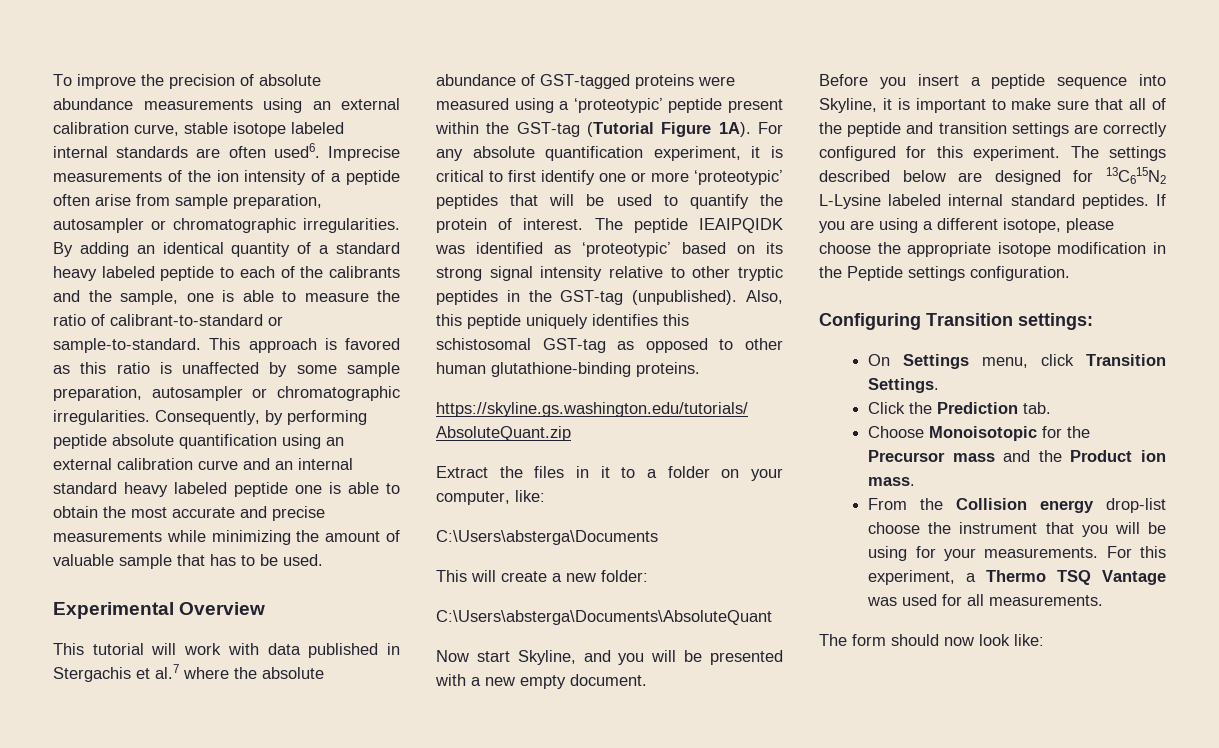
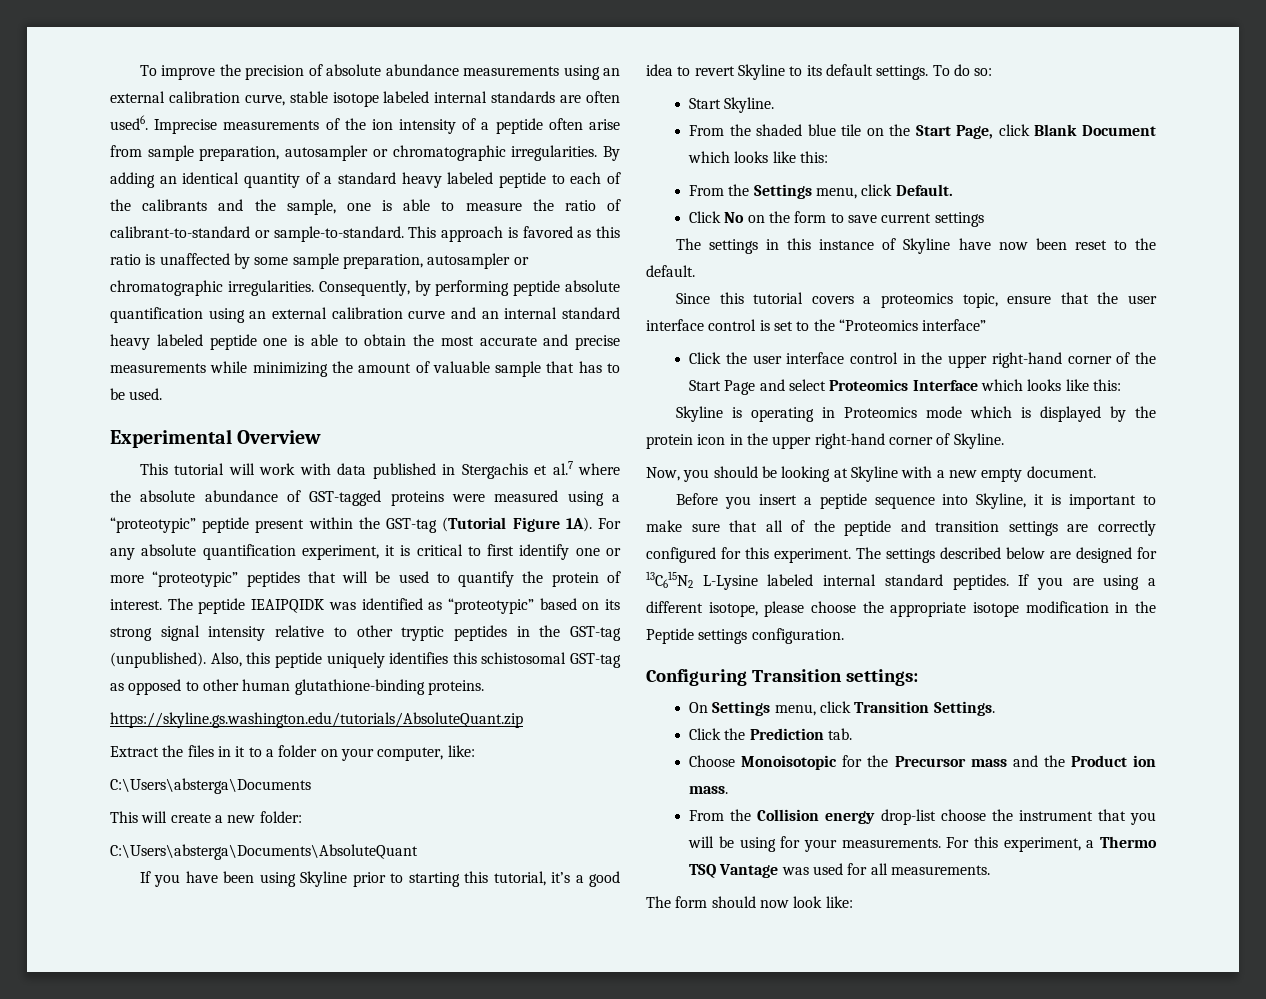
[573,98,663,113] ‘proteotypic’ -> [110,517,196,533] “proteotypic”
[694,170,783,185] ‘proteotypic’ -> [152,571,239,587] “proteotypic”
[582,242,671,257] ‘proteotypic’ -> [447,598,534,614] “proteotypic”
[436,650,783,665] Now start Skyline, and you will be presented -> [139,871,621,887] [646,64,993,80] [689,97,775,113] [689,124,1156,139] [688,151,829,163] [689,184,953,199] [689,211,984,227] [675,238,1156,254] [646,265,695,277] [675,292,1157,308] [646,319,987,331] [689,352,1156,368] [689,379,1122,395] [675,406,1156,422] [646,433,1004,449] [646,466,898,482] If you have been using Skyline prior to starting this tutorial, it’s a good idea to revert Skyline to its default settings. To do so: // Start Skyline. // From the shaded blue tile on the Start Page, click Blank Document which looks like this: // From the Settings menu, click Default. // Click No on the form to save current settings // The settings in this instance of Skyline have now been reset to the default. // Since this tutorial covers a proteomics topic, ensure that the user interface control is set to the “Proteomics interface” // Click the user interface control in the upper right-hand corner of the Start Page and select Proteomics Interface which looks like this: // Skyline is operating in Proteomics mode which is displayed by the protein icon in the upper right-hand corner of Skyline. // Now, you should be looking at Skyline

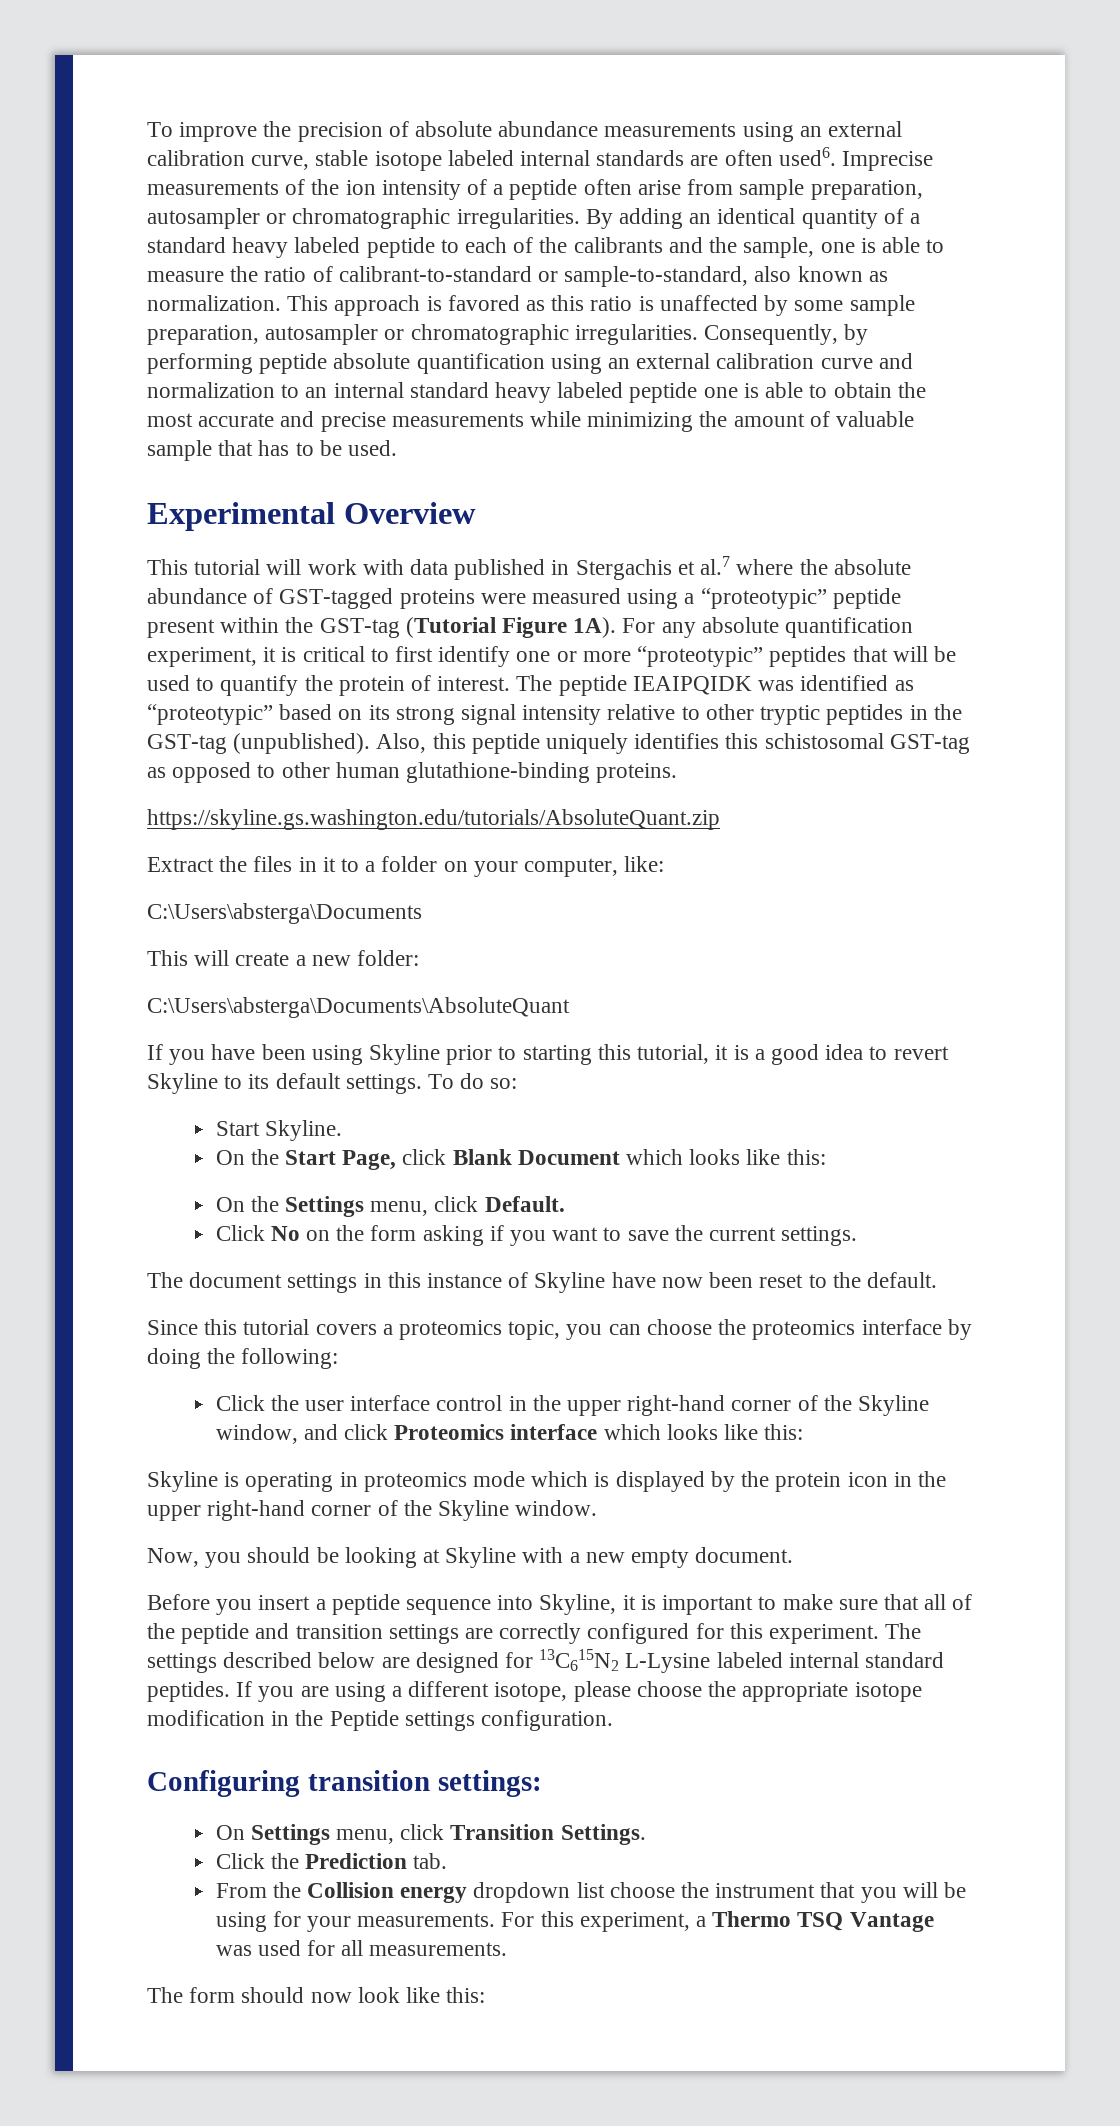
[273,226,404,242] sample-to-standard. -> [564,266,888,287] [147,295,281,311] sample-to-standard, also known as normalization.
(476, 313) none -> [147,382,300,398] normalization to
[551,872,571,883] it’s -> [715,1045,749,1060] it is
[689,124,884,136] From the shaded blue tile on -> [215,1150,245,1165] On
[689,185,725,196] From -> [215,1197,245,1212] On
[830,212,984,227] [675,238,701,250] to save current settings // The -> [422,1225,858,1246] [147,1272,283,1288] asking if you want to save the current settings. // The document
[1007,292,1157,304] [646,319,987,331] ensure that the user interface control is set to the “Proteomics interface” -> [566,1319,972,1340] [147,1348,339,1369] you can choose the proteomics interface by doing the following:
[689,379,978,395] Start Page and select Proteomics Interface -> [858,1395,930,1416] [215,1424,598,1444] Skyline window, and click Proteomics interface
[843,407,917,418] Proteomics -> [363,1472,467,1492] proteomics
[953,433,1004,449] Skyline. -> [403,1500,598,1521] the Skyline window.
[751,669,842,682] Transition -> [307,1770,430,1791] transition
[689,755,1156,770] [689,786,729,794] // Choose Monoisotopic for the Precursor mass and the Product ion mass. -> (448, 1861) none
[880,809,936,825] drop-list -> [473,1882,605,1903] dropdown list
[825,896,853,908] like: -> [406,1987,486,2003] like this:

